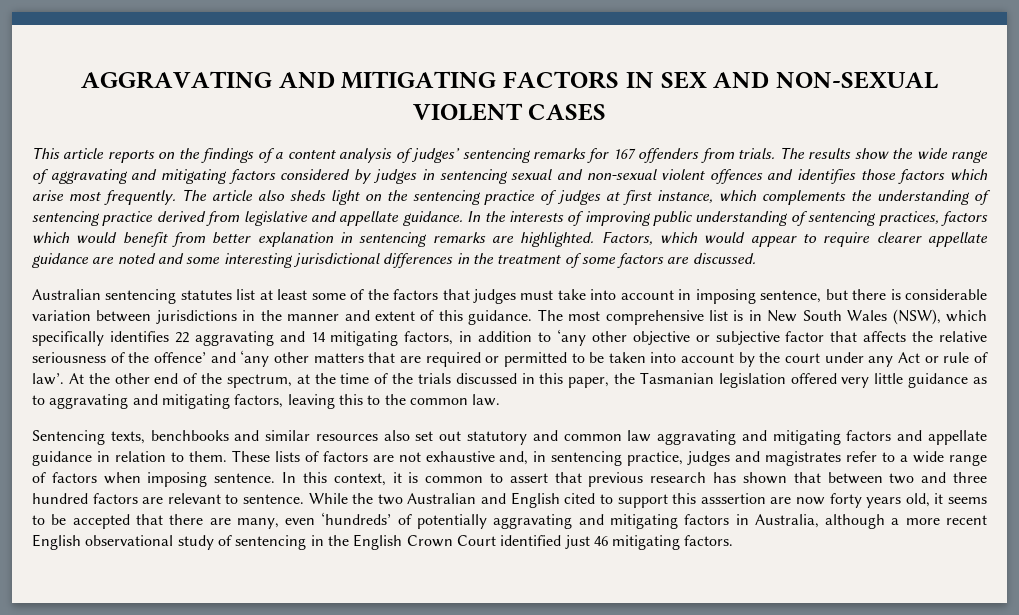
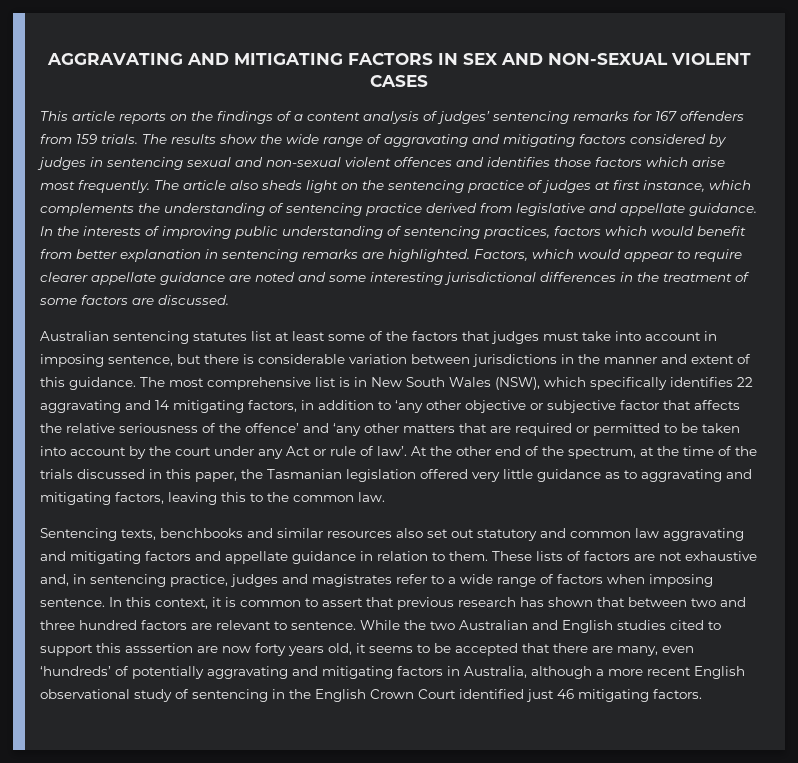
(735, 155) none -> [76,134,97,144] 159
(560, 500) none -> [617,620,666,630] studies

